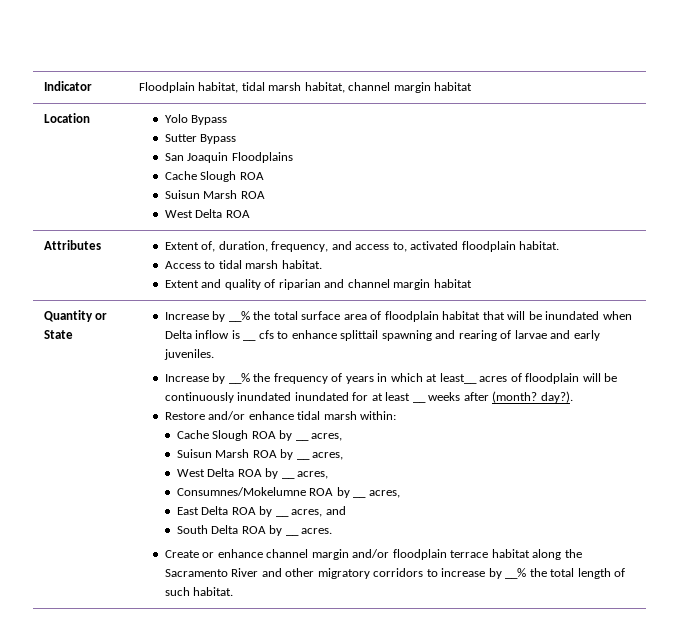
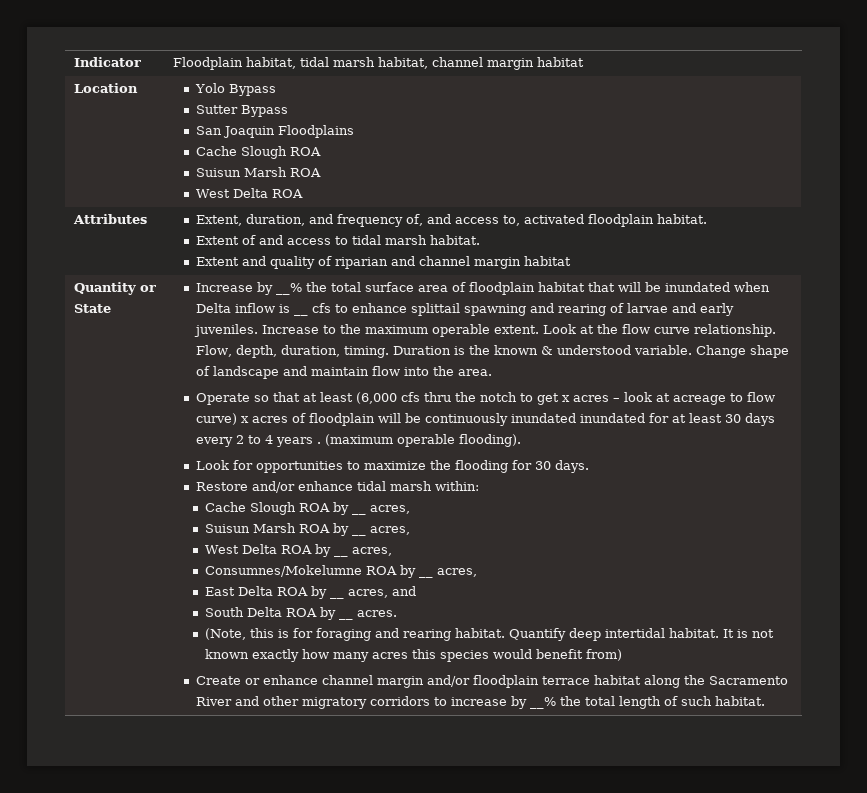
[164,241,329,252] Extent of, duration, frequency, -> [195,214,423,227] Extent, duration, and frequency of,
[164,261,201,269] Access -> [195,235,331,245] Extent of and access
[164,373,477,384] // Increase by __% the frequency of years in which at least__ -> [261,324,776,337] [195,345,789,358] [195,366,492,379] [195,392,775,405] [195,413,249,425] Increase to the maximum operable extent. Look at the flow curve relationship. Flow, depth, duration, timing. Duration is the known & understood variable. Change shape of landscape and maintain flow into the area. // Operate so that at least (6,000 cfs thru the notch to get x acres – look at acreage to flow curve) x
[412,401,426,403] [428,391,573,403] __ weeks after (month? day?). -> [724,413,775,426] [195,434,521,447] [195,460,589,473] 30 days every 2 to 4 years . (maximum operable flooding). // Look for opportunities to maximize the flooding for 30 days.
(333, 531) none -> [204,628,774,641] [204,649,622,662] // (Note, this is for foraging and rearing habitat. Quantify deep intertidal habitat. It is not known exactly how many acres this species would benefit from)

